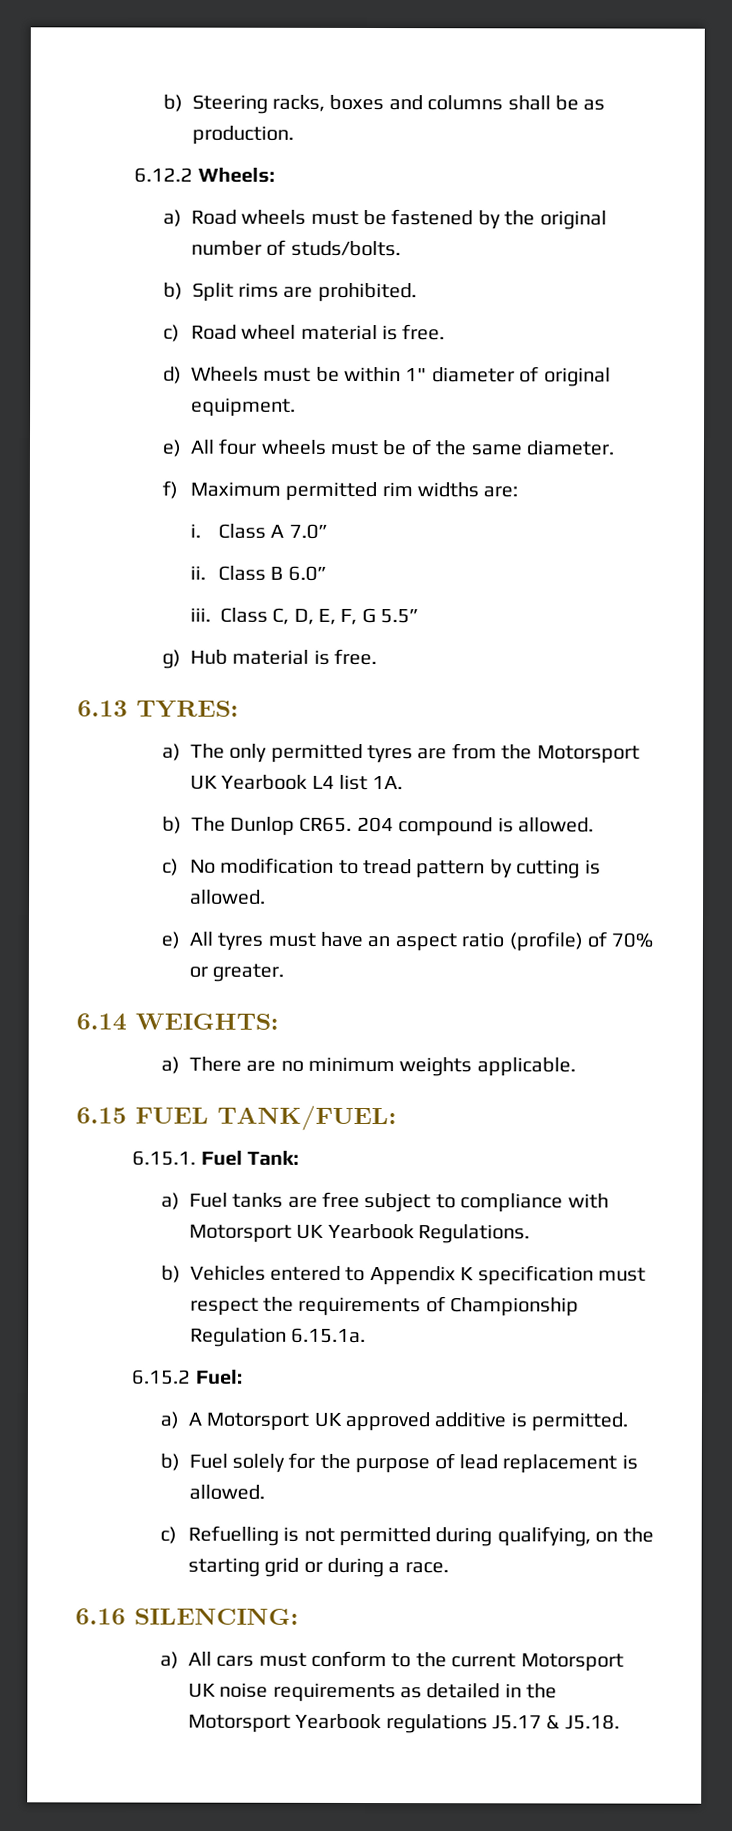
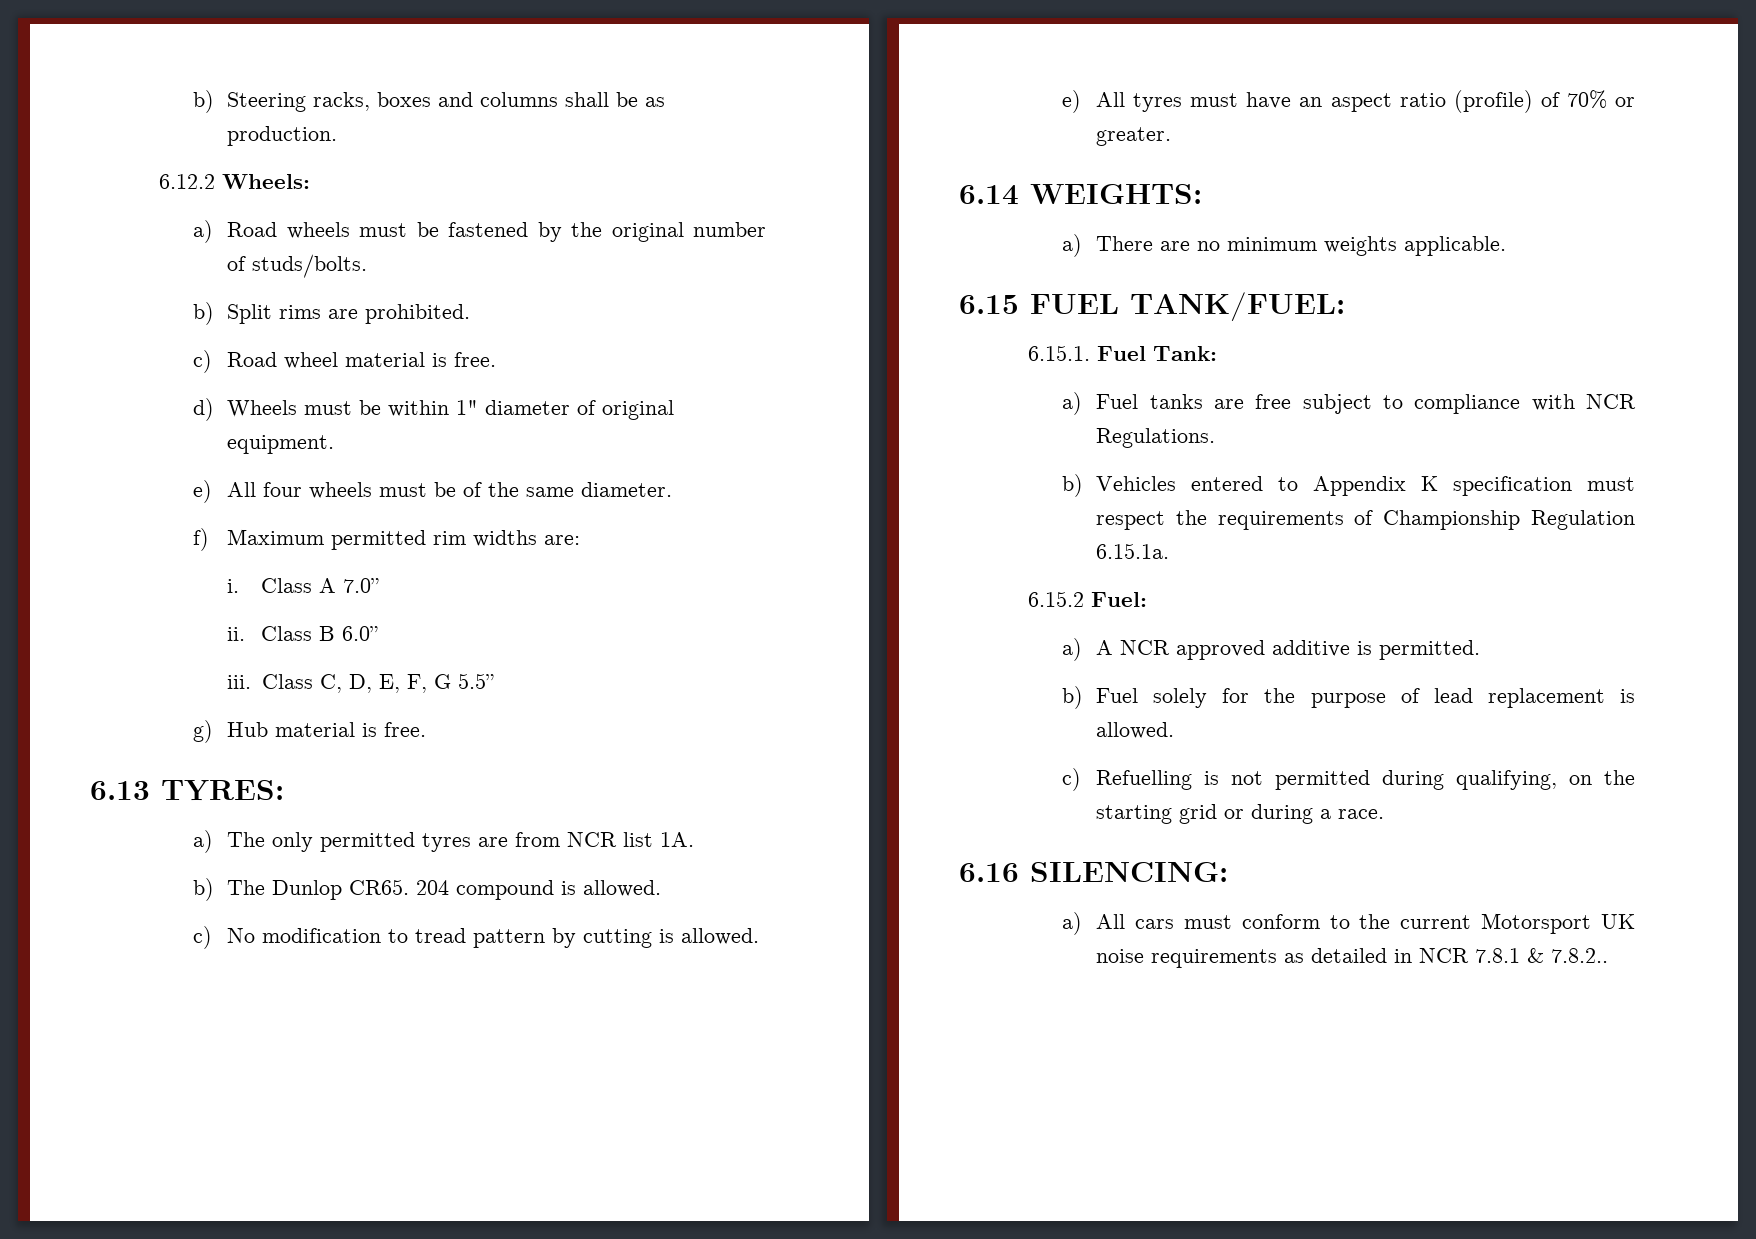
[501,744,640,764] [189,774,335,790] the Motorsport UK Yearbook L4 -> [567,832,618,847] NCR
[188,1223,415,1243] Motorsport UK Yearbook -> [1586,394,1636,409] NCR
[206,1412,342,1431] Motorsport UK -> [1120,640,1171,655] NCR
[526,1683,558,1699] [187,1713,620,1734] the Motorsport Yearbook regulations J5.17 & J5.18. -> [1419,948,1609,963] NCR 7.8.1 & 7.8.2..

